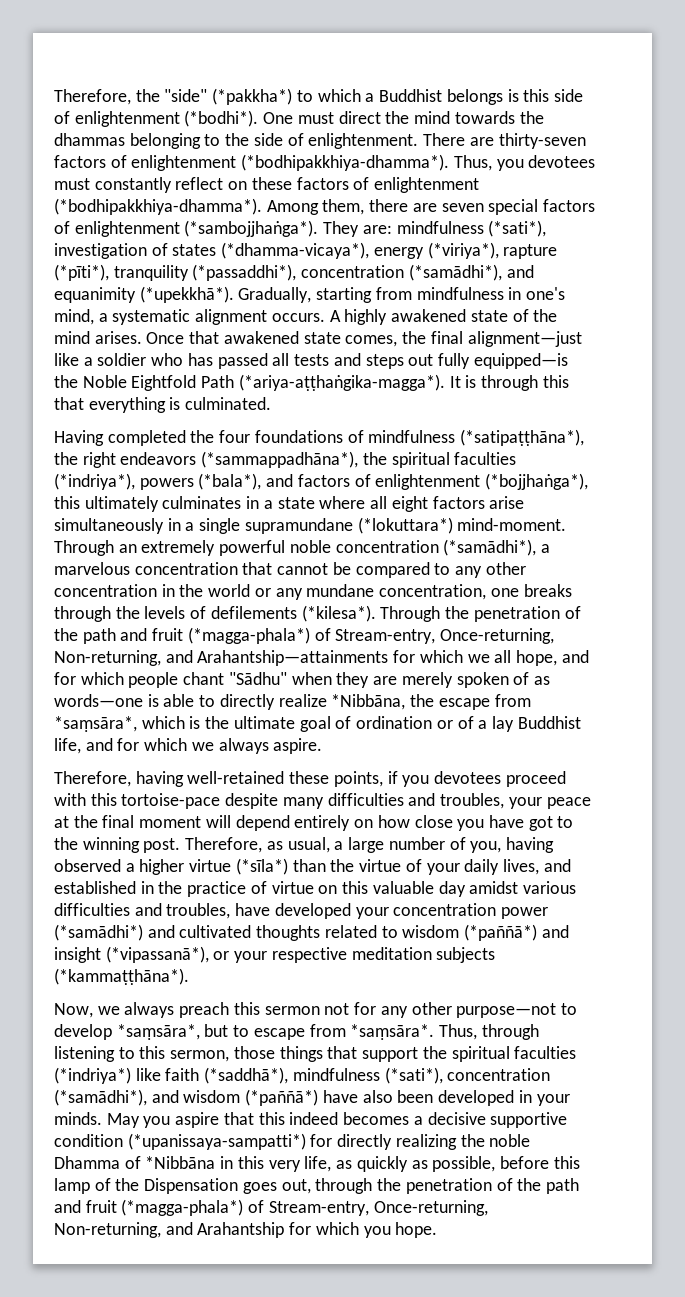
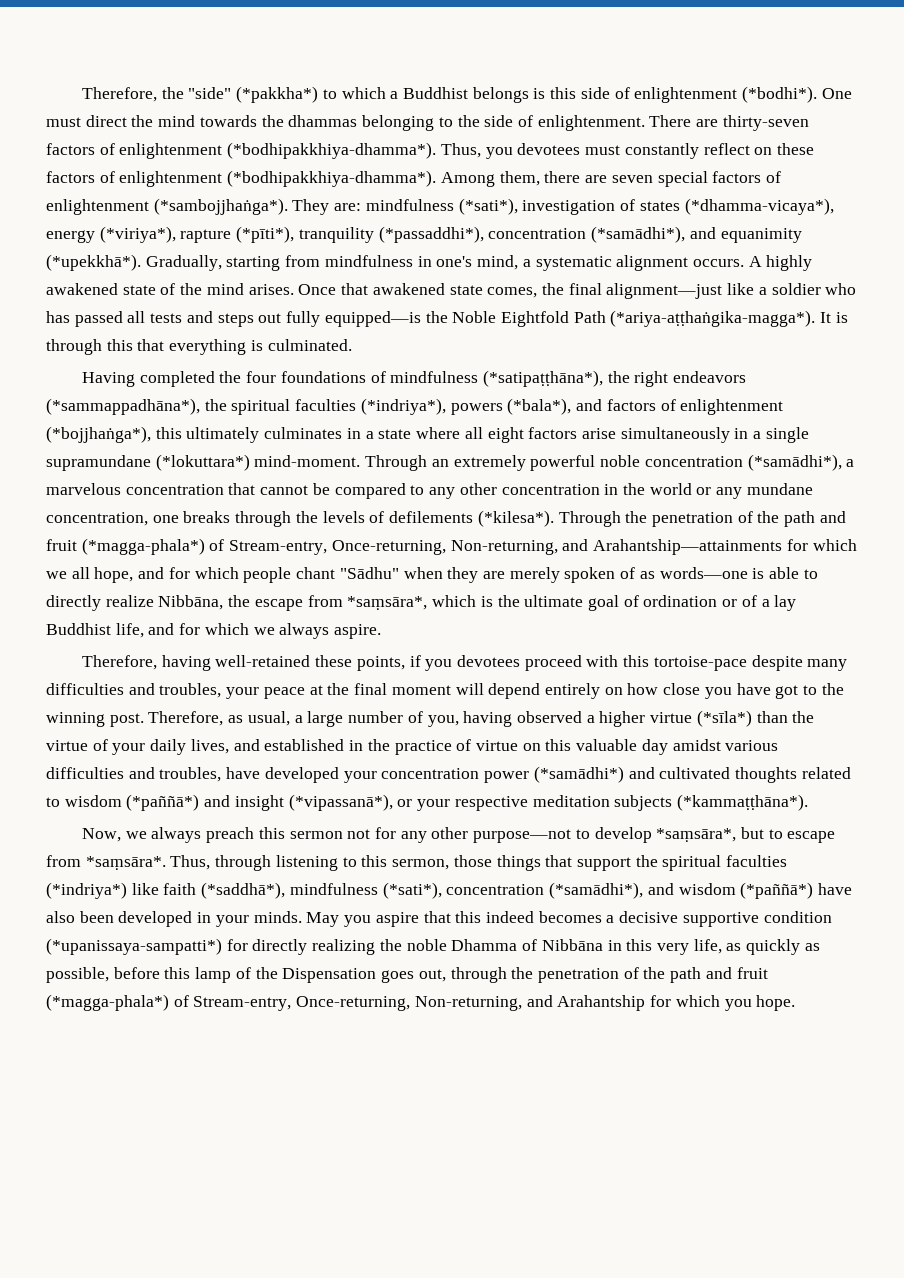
[331,694,406,710] *Nibbāna, -> [158,595,224,610] Nibbāna,
[145,1156,216,1169] *Nibbāna -> [541,939,603,951] Nibbāna

